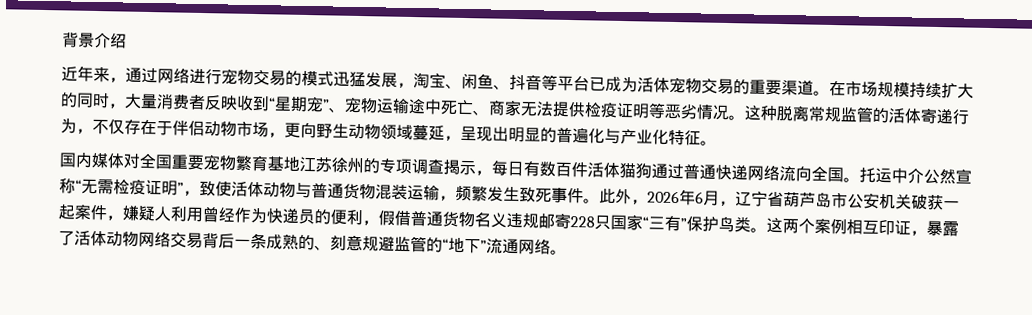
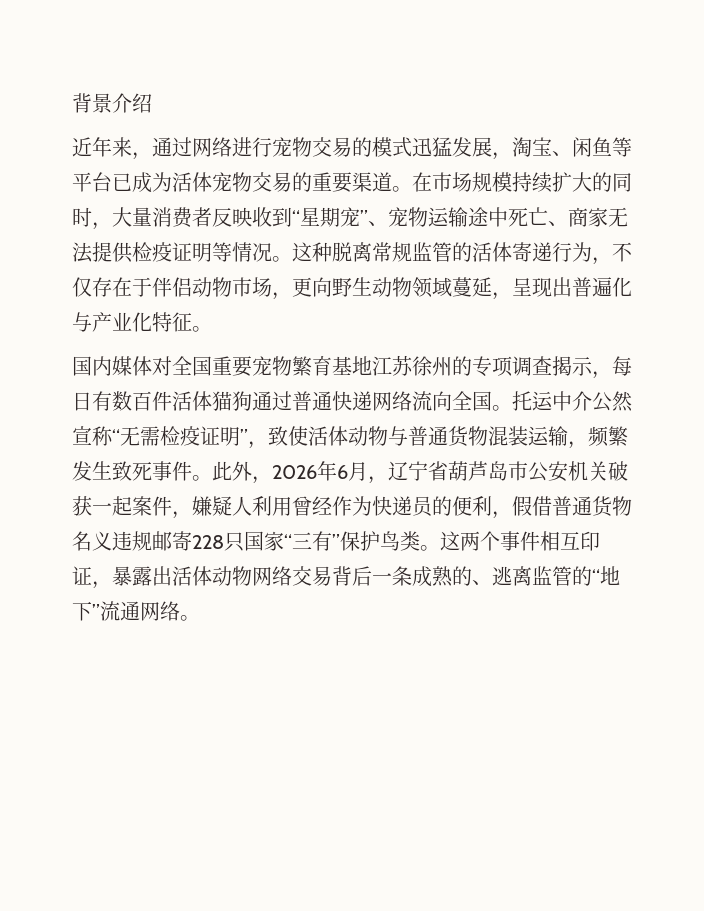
[493,74,542,91] 、抖音 -> (612, 146) none
[664,103,698,120] 恶劣 -> (232, 252) none
[508,126,557,143] 明显的 -> (572, 287) none
[814,218,847,235] 案例 -> [500,531,540,551] 事件
[58,230,75,246] 了 -> [152,566,172,586] 出
[330,234,395,252] 刻意规避 -> [492,566,532,586] 逃离

